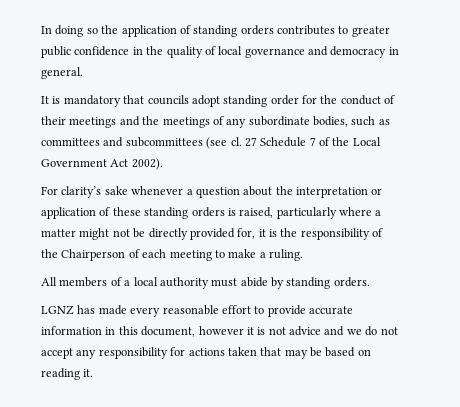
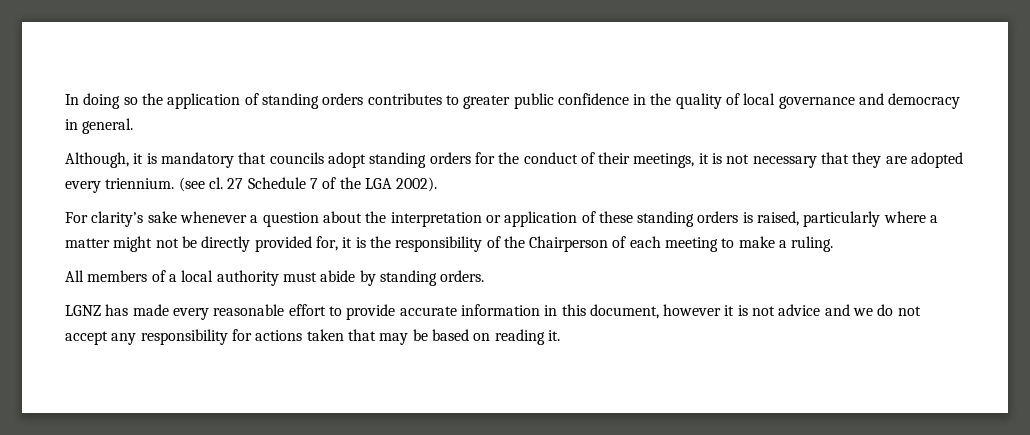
[41,96,49,104] It -> [65,152,144,168] Although, it
[270,95,299,105] order -> [429,152,471,164] orders
[69,116,390,128] [41,137,203,147] meetings and the meetings of any subordinate bodies, such as committees and subcommittees -> [633,152,964,168] [65,178,175,193] meetings, it is not necessary that they are adopted every triennium.
[352,137,381,146] [41,159,129,167] Local Government Act -> [364,178,392,189] LGA

